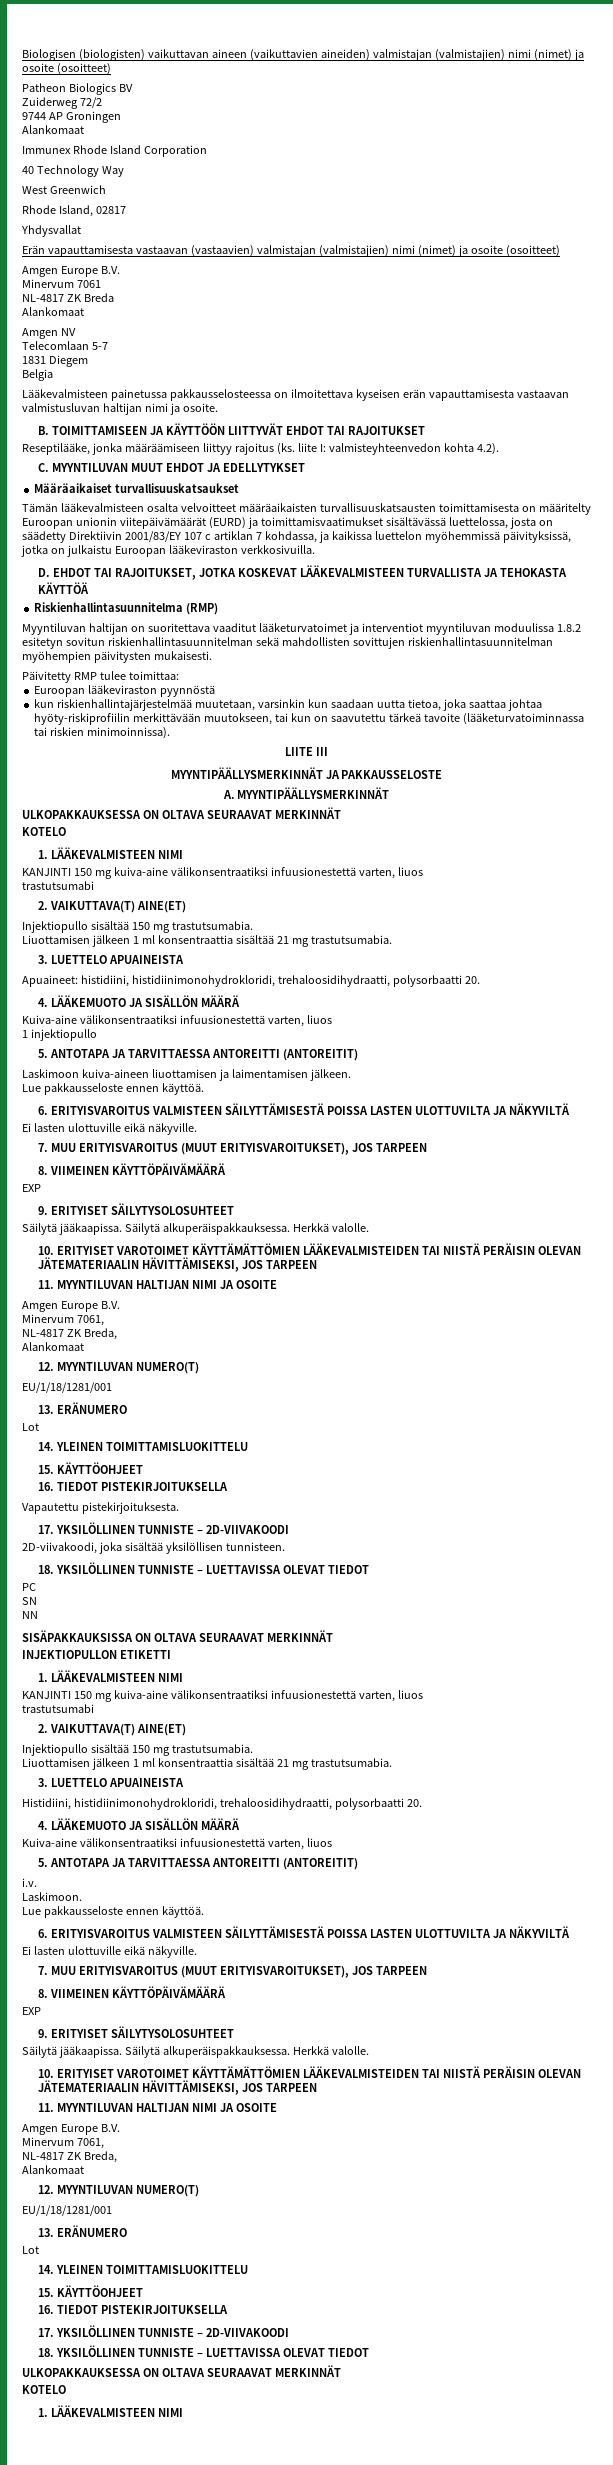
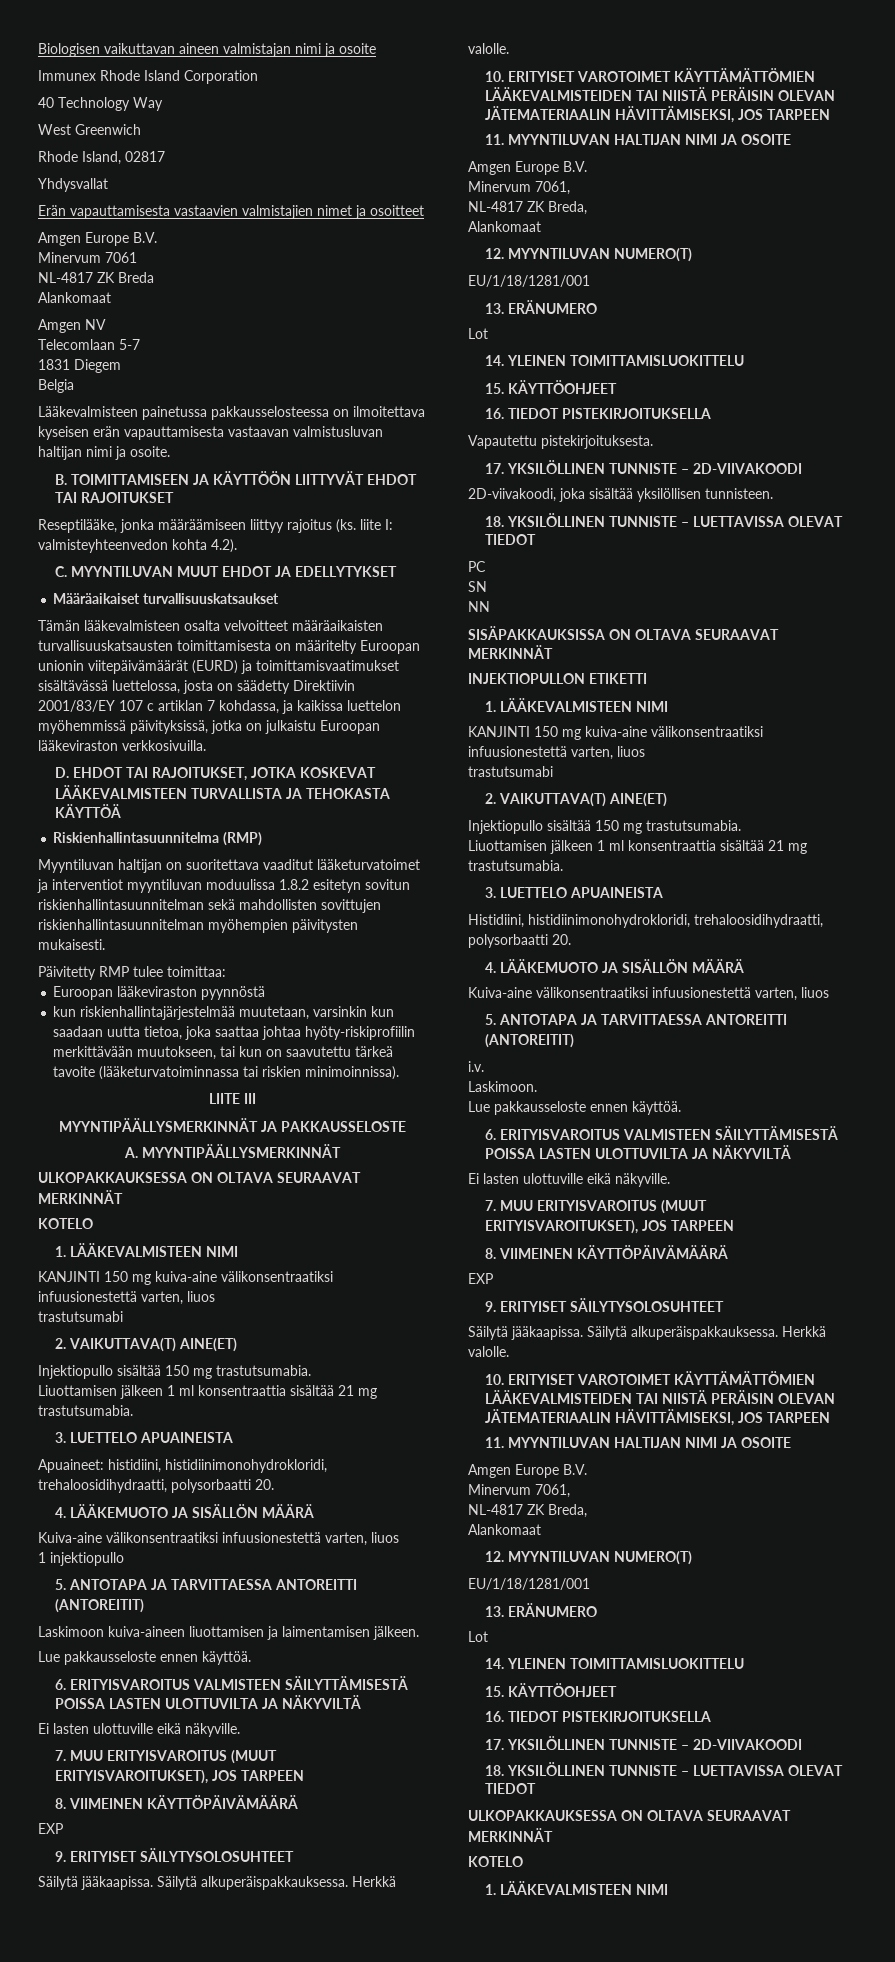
[78,49,145,61] (biologisten) -> (100, 50) none
[249,49,584,61] [22,63,111,75] [22,83,133,95] [22,97,102,109] [22,111,121,123] [22,125,84,134] (vaikuttavien aineiden) valmistajan (valmistajien) nimi (nimet) ja osoite (osoitteet) // Patheon Biologics BV // Zuiderweg 72/2 // 9744 AP Groningen // Alankomaat -> [223,43,376,57] valmistajan nimi ja osoite
[135,245,560,257] vastaavan (vastaavien) valmistajan (valmistajien) nimi (nimet) ja osoite (osoitteet) -> [174,205,424,219] vastaavien valmistajien nimet ja osoitteet

